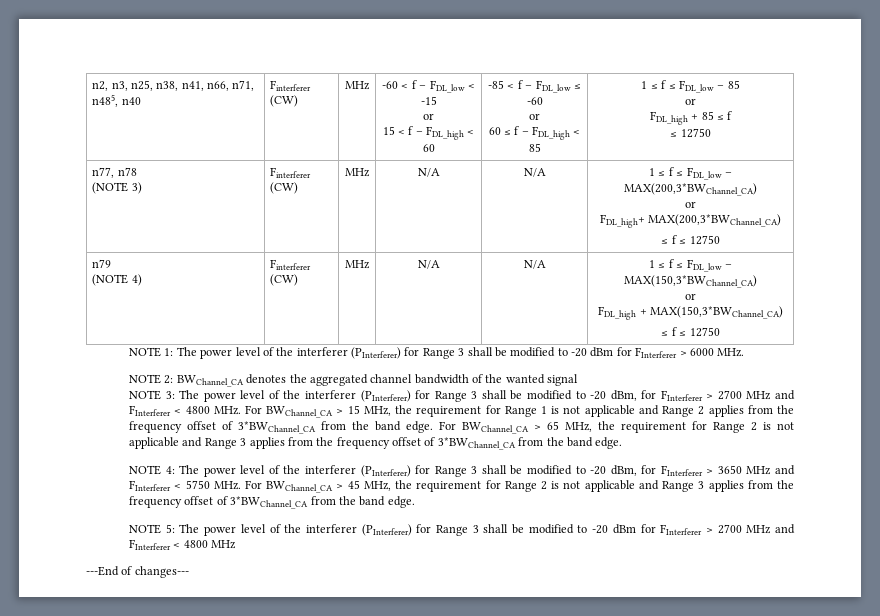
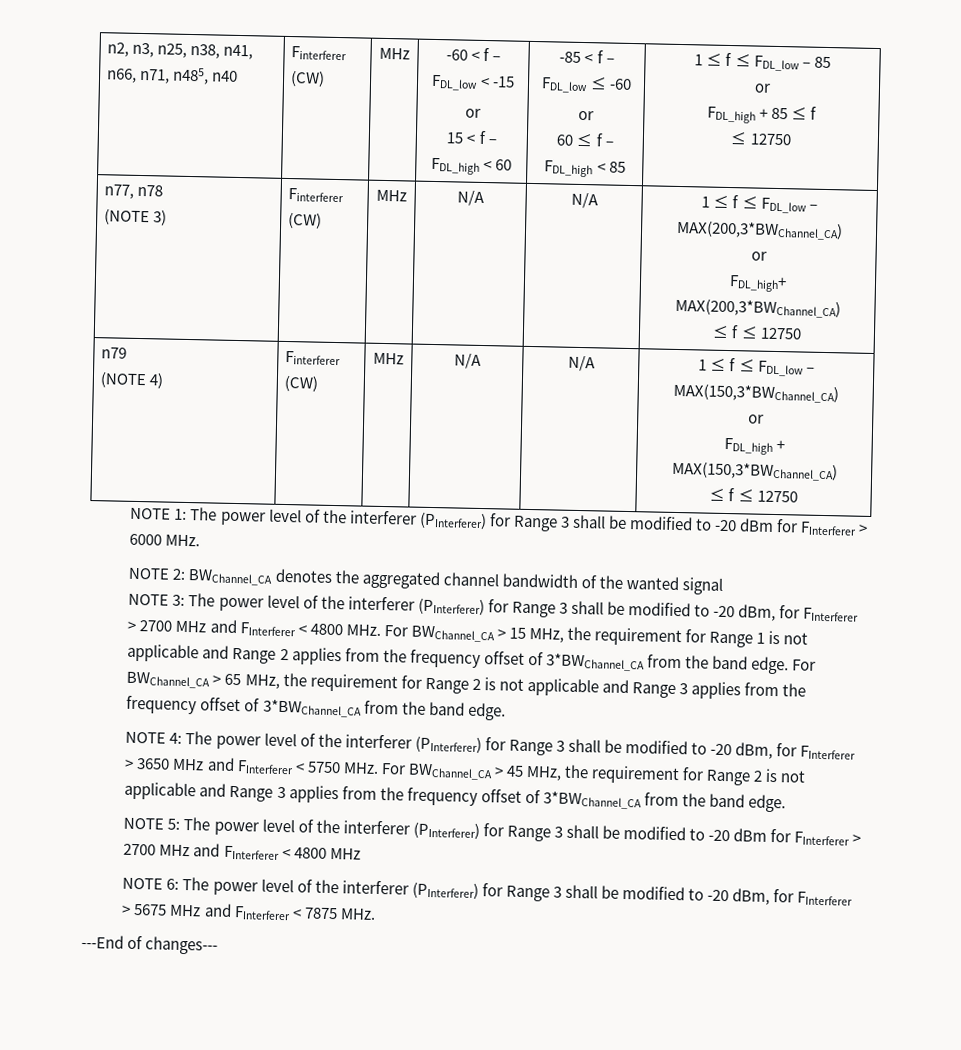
(237, 544) none -> [122,876,854,906] [121,903,376,921] // NOTE 6: The power level of the interferer (PInterferer) for Range 3 shall be modified to -20 dBm, for FInterferer > 5675 MHz and FInterferer < 7875 MHz.

